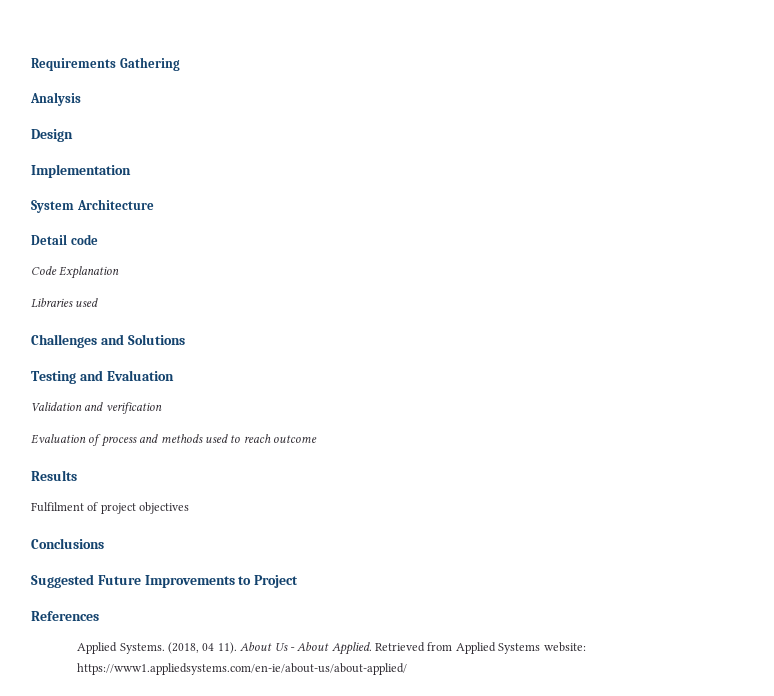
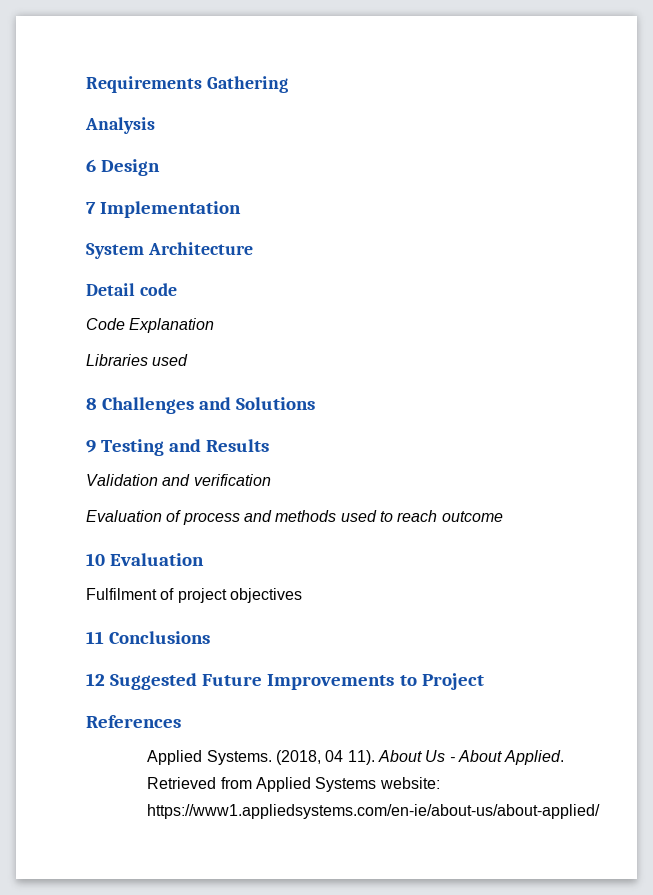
(81, 99) none -> [86,159,96,172] 6
(73, 135) none -> [86,202,96,214] 7
(99, 302) none -> [86,398,97,410] 8
(185, 339) none -> [86,440,96,453] 9
[106,370,174,381] Evaluation -> [206,439,270,452] Results
[31,470,77,481] Results -> [86,553,205,566] 10 Evaluation
(190, 508) none -> [86,631,104,644] 11
(104, 543) none -> [86,673,105,686] 12

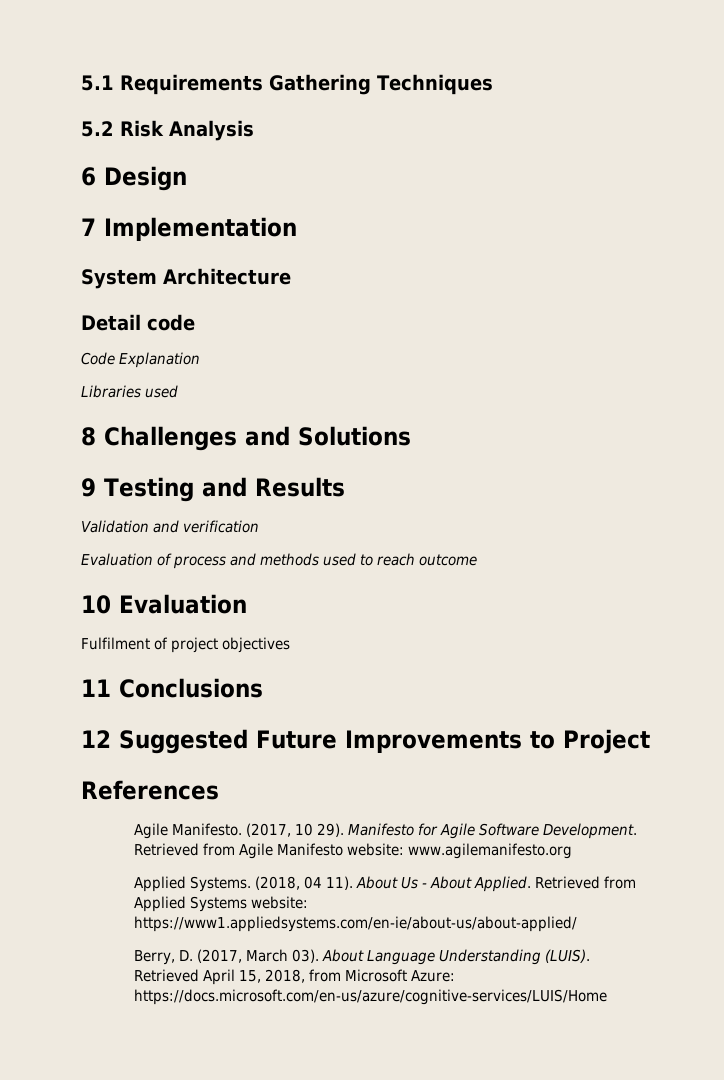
(86, 84) none -> [81,75,114,91] 5.1
(288, 84) // -> [377,74,493,95] [81,120,164,137] Techniques // 5.2 Risk
(181, 721) none -> [133,823,638,839] [133,843,572,859] // Agile Manifesto. (2017, 10 29). Manifesto for Agile Software Development. Retrieved from Agile Manifesto website: www.agilemanifesto.org
(601, 811) none -> [133,949,591,965] [133,969,456,985] [133,989,607,1005] // Berry, D. (2017, March 03). About Language Understanding (LUIS). Retrieved April 15, 2018, from Microsoft Azure: https://docs.microsoft.com/en-us/azure/cognitive-services/LUIS/Home

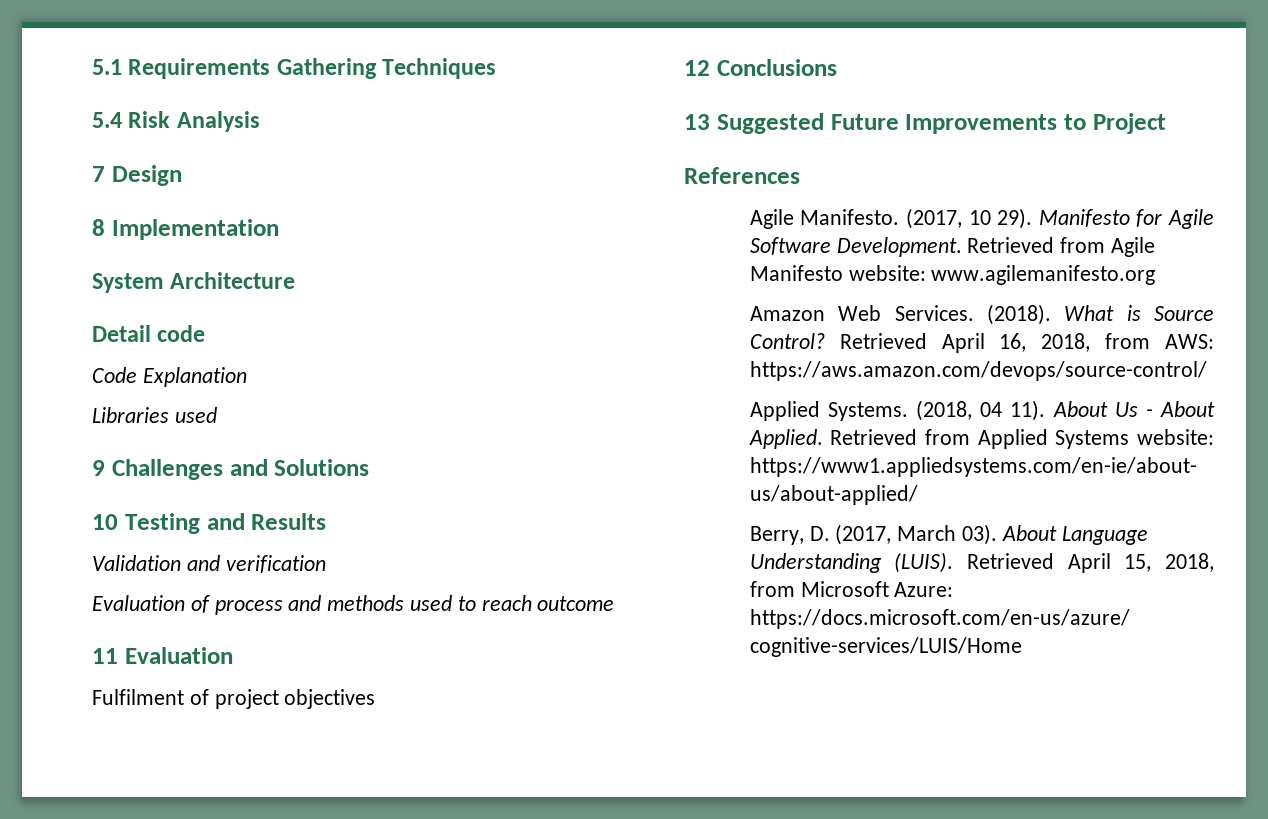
[81,121,114,137] 5.2 -> [92,112,122,128] 5.4
[81,167,96,186] 6 -> [92,166,105,182] 7
[81,218,96,236] 7 -> [92,219,105,236] 8
[81,427,96,446] 8 -> [92,460,105,476] 9
[81,478,96,497] 9 -> [92,514,118,530] 10
[81,595,111,614] 10 -> [92,648,118,664] 11
[81,679,111,697] 11 -> [684,60,710,76] 12
[81,730,111,748] 12 -> [684,114,710,130] 13
(572, 851) none -> [749,304,1214,325] [749,333,1214,353] [749,361,1207,381] // Amazon Web Services. (2018). What is Source Control? Retrieved April 16, 2018, from AWS: https://aws.amazon.com/devops/source-control/

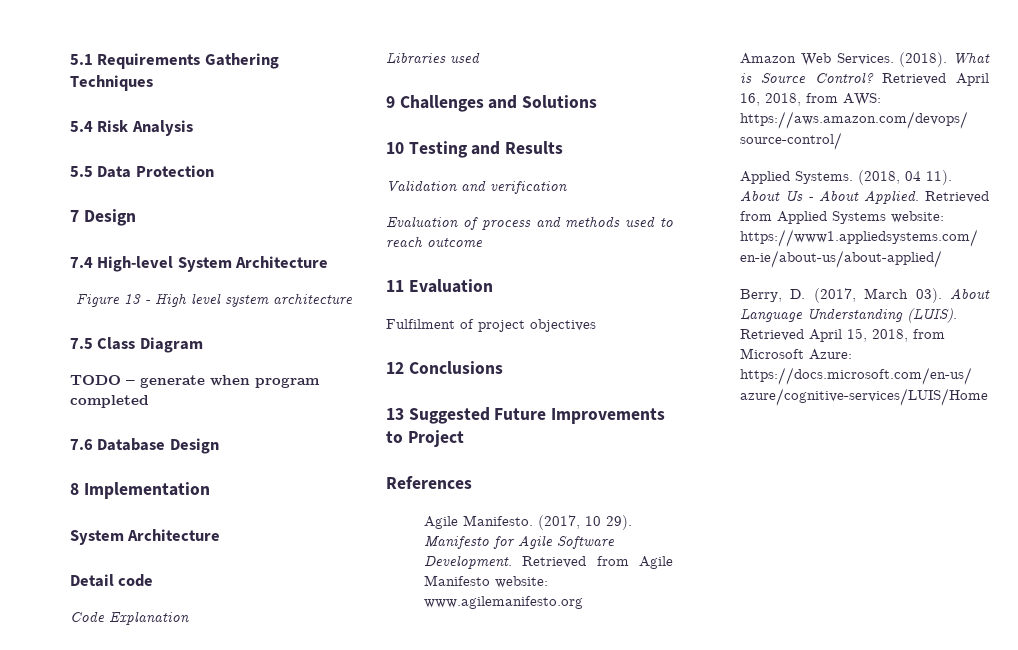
(260, 121) none -> [70,165,214,178] // 5.5 Data Protection
(182, 175) none -> [70,256,329,272] [75,293,353,307] [70,337,203,353] [70,375,320,388] [70,395,149,408] [70,438,219,454] // 7.4 High-level System Architecture // Figure 13 - High level system architecture // 7.5 Class Diagram // TODO – generate when program completed // 7.6 Database Design

